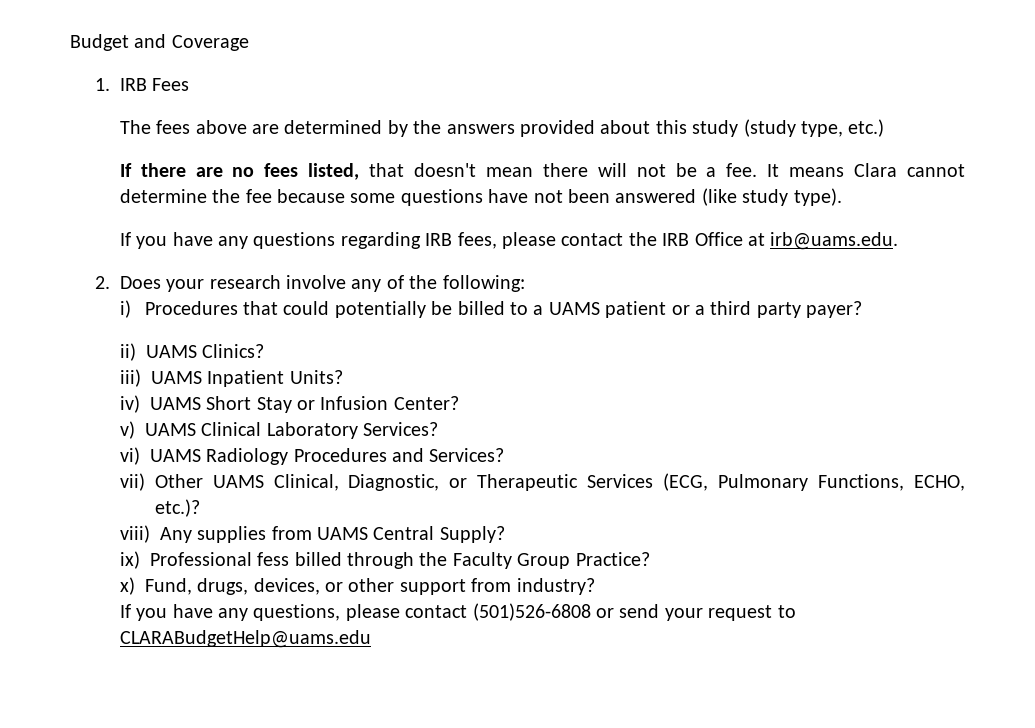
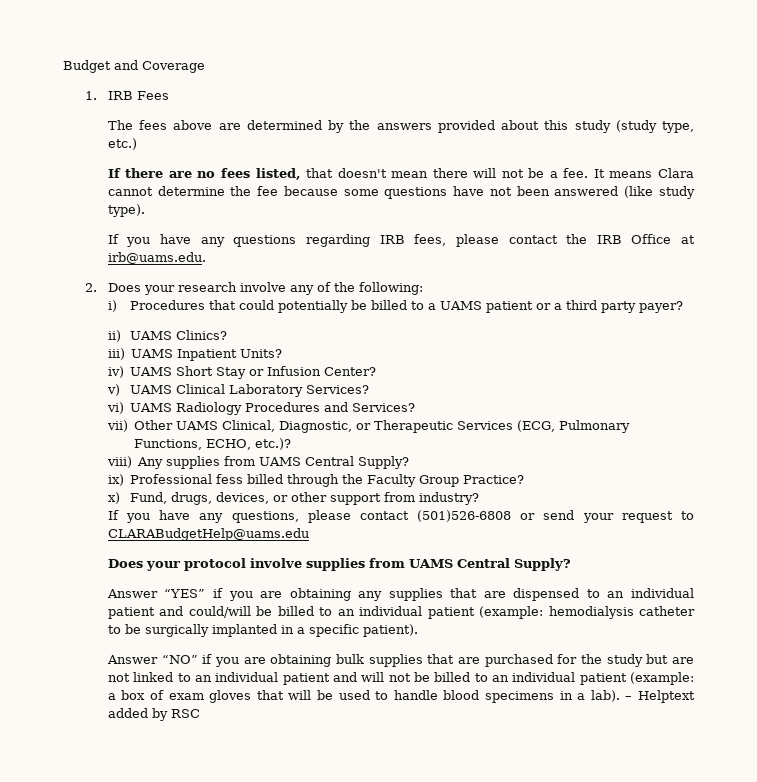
(371, 639) none -> [107,558,571,571] [106,588,695,601] [107,606,695,619] [107,624,418,637] [106,654,695,667] [107,672,695,685] [107,690,696,703] [107,708,200,721] // Does your protocol involve supplies from UAMS Central Supply? // Answer “YES” if you are obtaining any supplies that are dispensed to an individual patient and could/will be billed to an individual patient (example: hemodialysis catheter to be surgically implanted in a specific patient). // Answer “NO” if you are obtaining bulk supplies that are purchased for the study but are not linked to an individual patient and will not be billed to an individual patient (example: a box of exam gloves that will be used to handle blood specimens in a lab). – Helptext added by RSC

